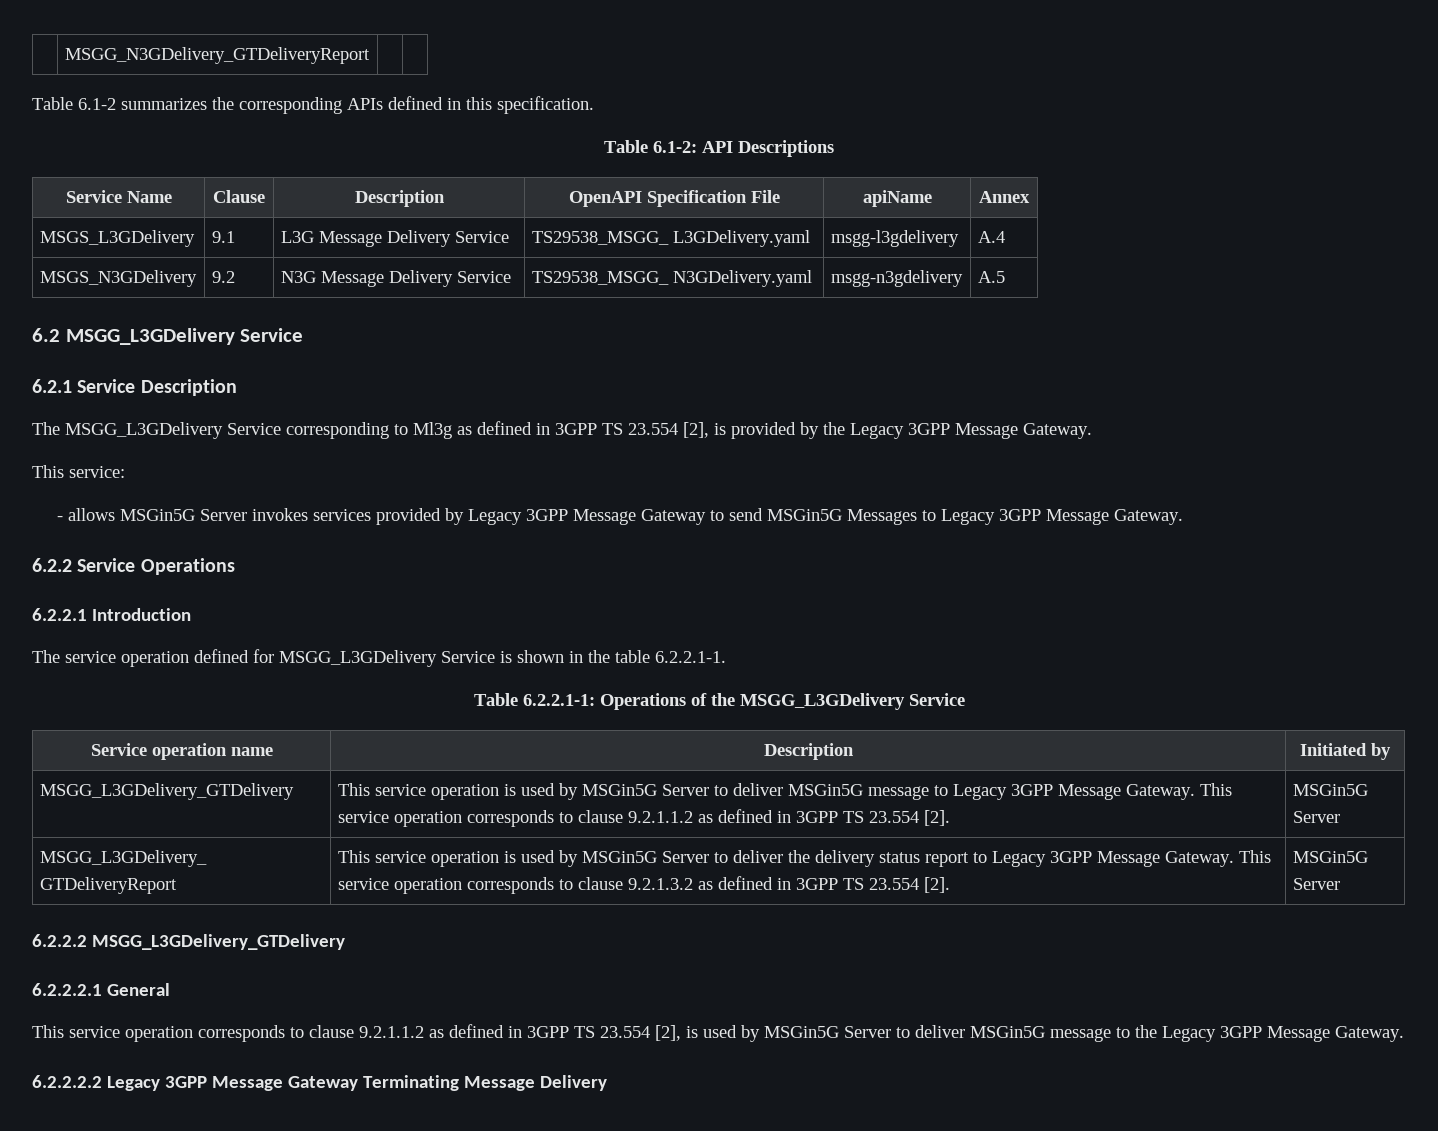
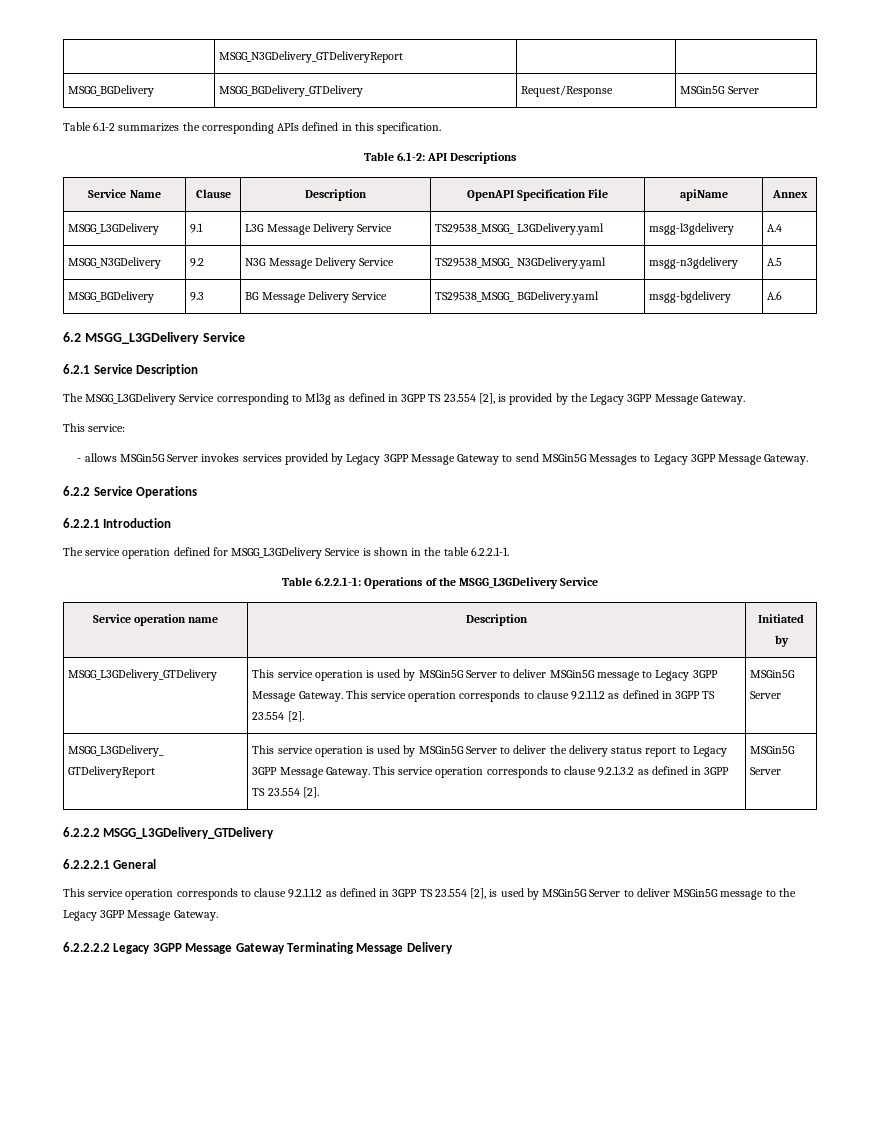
(370, 55) none -> [68,85,155,97] [219,85,364,97] [521,85,614,97] [680,86,759,94] // MSGG_BGDelivery | MSGG_BGDelivery_GTDelivery | Request/Response | MSGin5G Server
[39,230,195,247] MSGS_L3GDelivery -> [68,223,160,235] MSGG_L3GDelivery
[39,270,197,287] MSGS_N3GDelivery -> [68,257,162,269] MSGG_N3GDelivery
(1005, 277) none -> [68,291,155,303] [190,292,205,301] [245,291,387,303] [435,291,599,303] [649,291,732,303] [767,291,783,300] // MSGG_BGDelivery | 9.3 | BG Message Delivery Service | TS29538_MSGG_ BGDelivery.yaml | msgg-bgdelivery | A.6

